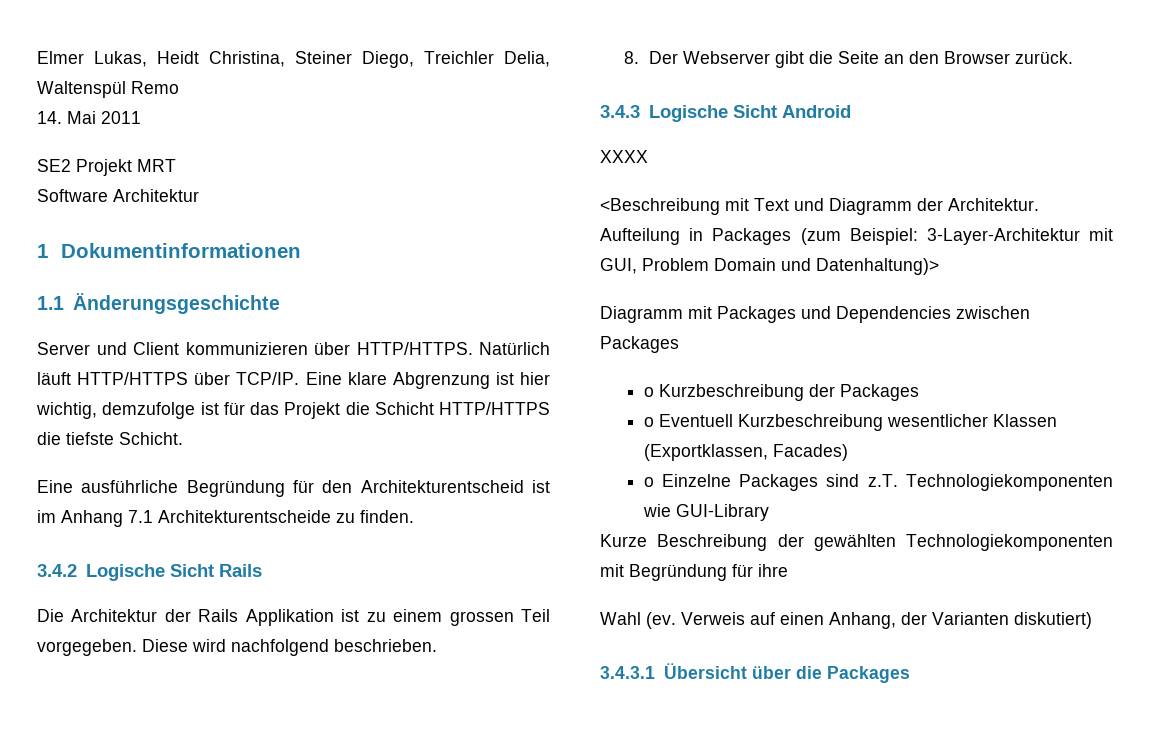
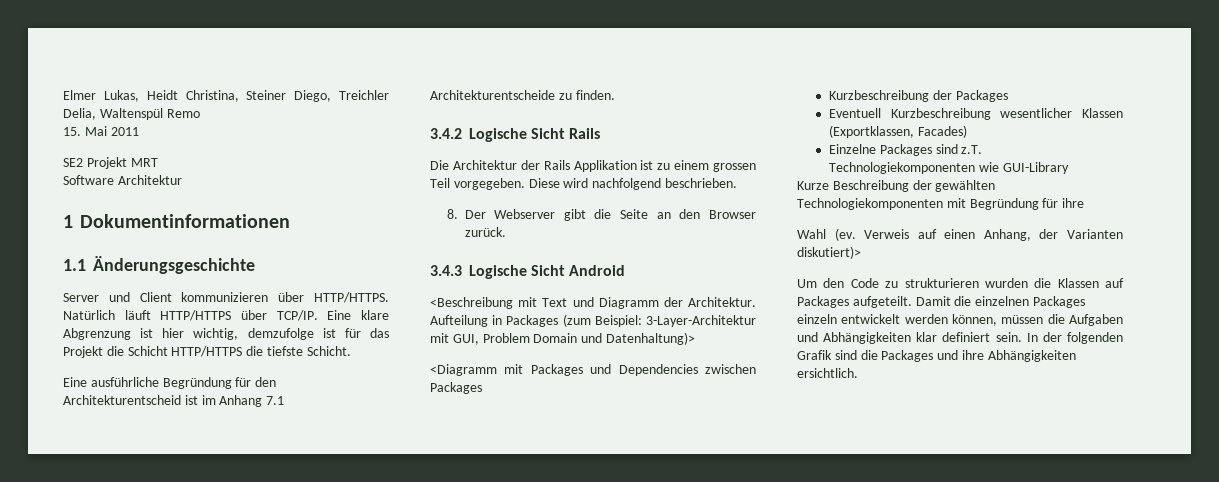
[37,111,62,124] 14. -> [63,127,81,136] 15.
[600,150,648,163] // XXXX -> (626, 270) none
[600,306,683,323] Diagramm -> [430,364,497,376] <Diagramm
[643,387,654,397] o -> (482, 388) none
[643,417,654,427] o -> (1008, 96) none
[643,477,654,487] o -> (967, 131) none
[1014,612,1092,629] [600,663,910,683] diskutiert) // 3.4.3.1 Übersicht über die Packages -> [797,246,861,259] [797,278,1124,288] [797,296,1085,308] [797,314,1123,326] [797,332,1123,344] [797,350,1076,362] [797,368,858,378] diskutiert)> // Um den Code zu strukturieren wurden die Klassen auf Packages aufgeteilt. Damit die einzelnen Packages einzeln entwickelt werden können, müssen die Aufgaben und Abhängigkeiten klar definiert sein. In der folgenden Grafik sind die Packages und ihre Abhängigkeiten ersichtlich.

